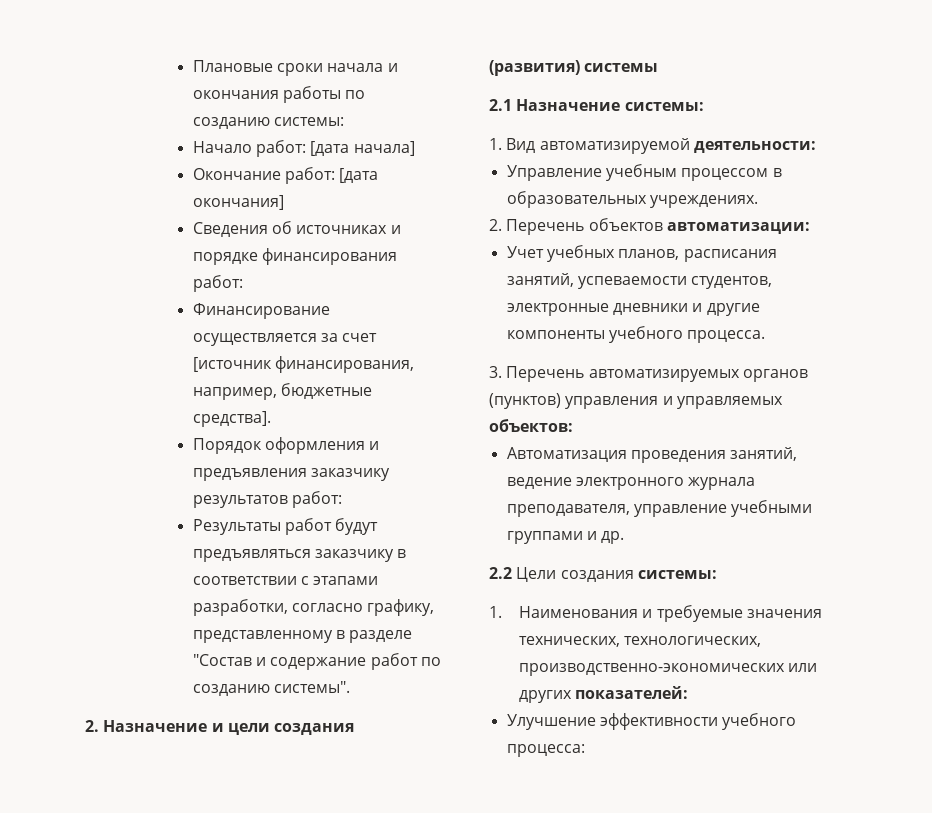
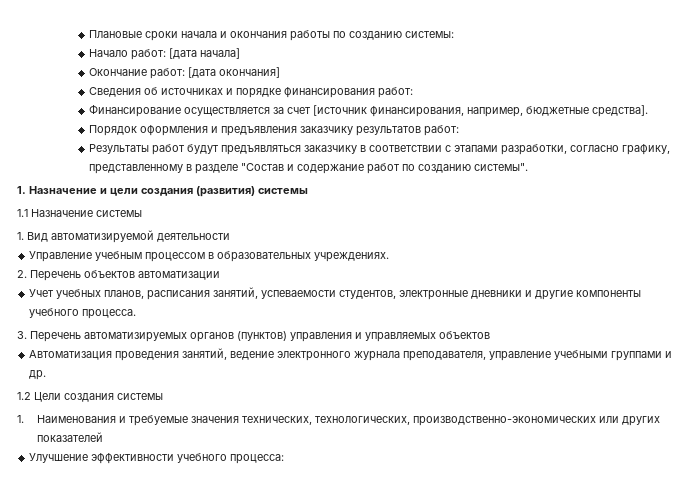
[85,720,99,732] 2. -> [17,186,26,194] 1.
[489,99,704,111] 2.1 Назначение системы: -> [17,209,142,217] 1.1 Назначение системы
[693,141,816,153] деятельности: -> [157,233,230,242] деятельности
[666,222,810,234] автоматизации: -> [138,271,220,280] автоматизации
[489,419,573,432] объектов: -> [439,331,490,339] объектов
[489,567,512,579] 2.2 -> [17,392,31,400] 1.2
[637,570,717,579] системы: -> [117,393,163,400] системы
[575,686,689,699] показателей: -> [37,432,104,442] показателей

